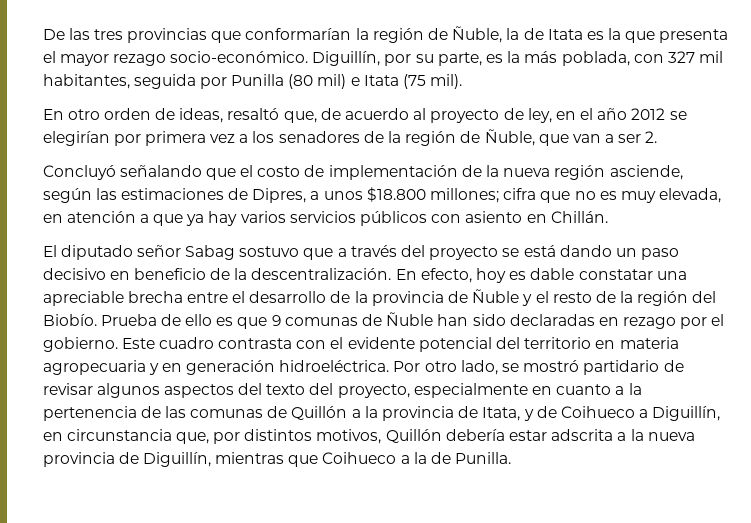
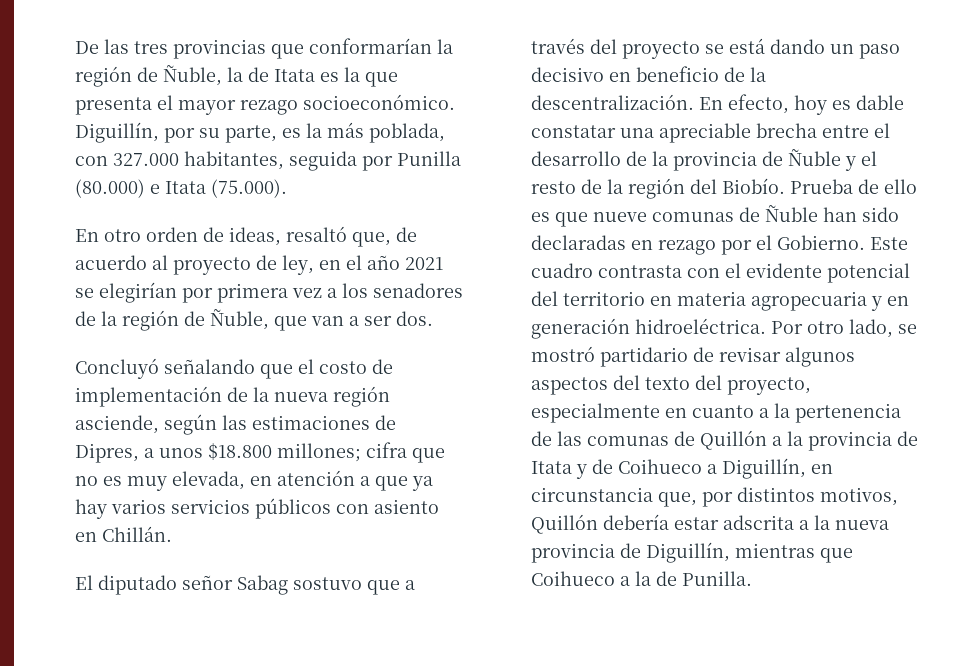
[170,51,309,63] socio-económico. -> [303,94,456,110] socioeconómico.
[667,51,724,63] 327 mil -> [113,153,180,166] 327.000
[288,74,463,89] (80 mil) e Itata (75 mil). -> [75,179,288,198] (80.000) e Itata (75.000).
[631,108,666,120] 2012 -> [405,257,444,270] 2021
[645,131,658,143] 2. -> [396,311,434,326] dos.
[271,315,281,326] 9 -> [593,212,648,222] nueve
[42,337,118,352] gobierno. -> [777,235,866,250] Gobierno.
[482,407,521,421] Itata, -> [531,461,573,474] Itata

